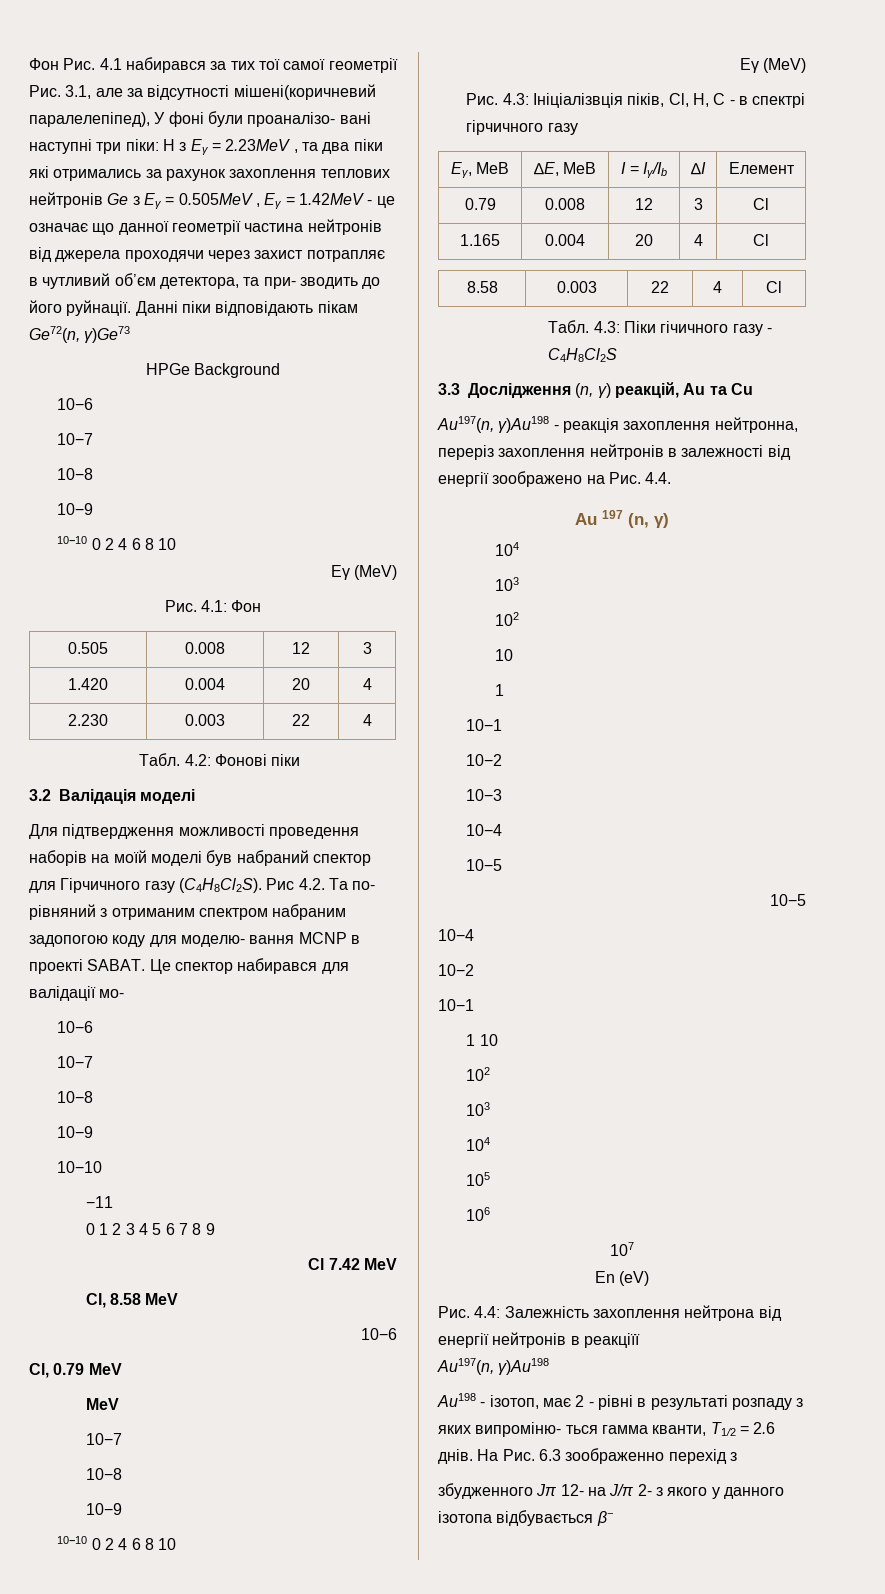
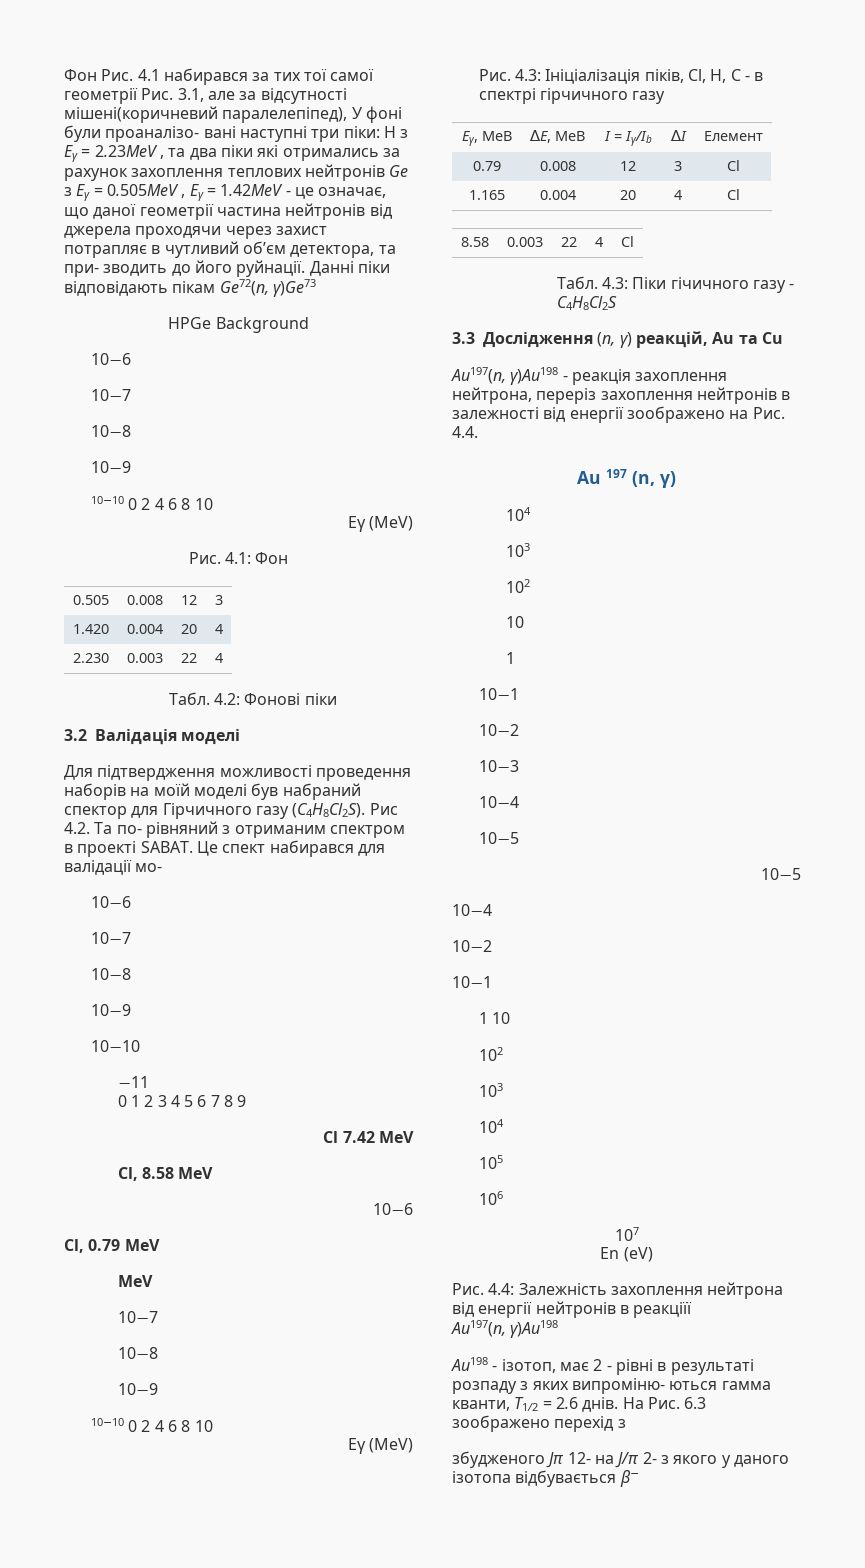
[29,221,169,235] означає що данної -> [318,187,387,198] [64,203,137,219] означає, що даної
[272,904,347,920] [29,932,347,947] набраним задопогою коду для моделю- вання MCNP -> (405, 831) none
[174,962,233,974] спектор -> [222,844,266,853] спект
[532,93,623,108] Iнiцiалiзвцiя -> [545,69,641,84] Iнiцiалiзацiя
[714,417,798,433] нейтронна, -> [452,387,532,404] нейтрона,
[565,1425,598,1434] ться -> [669,1381,718,1390] ються
[565,1448,665,1464] зоображенно -> [452,1415,550,1432] зоображено
[438,1483,533,1499] збудженного -> [452,1451,545,1468] збудженого
[723,1487,784,1499] данного -> [733,1455,789,1467] даного

